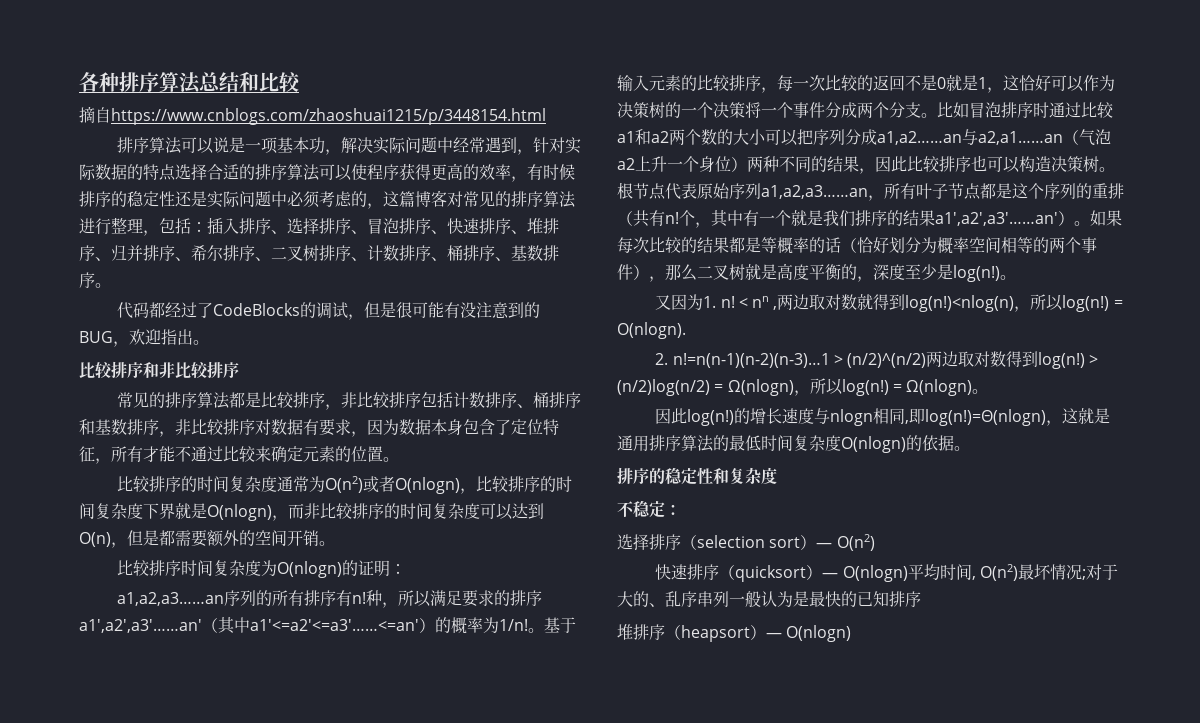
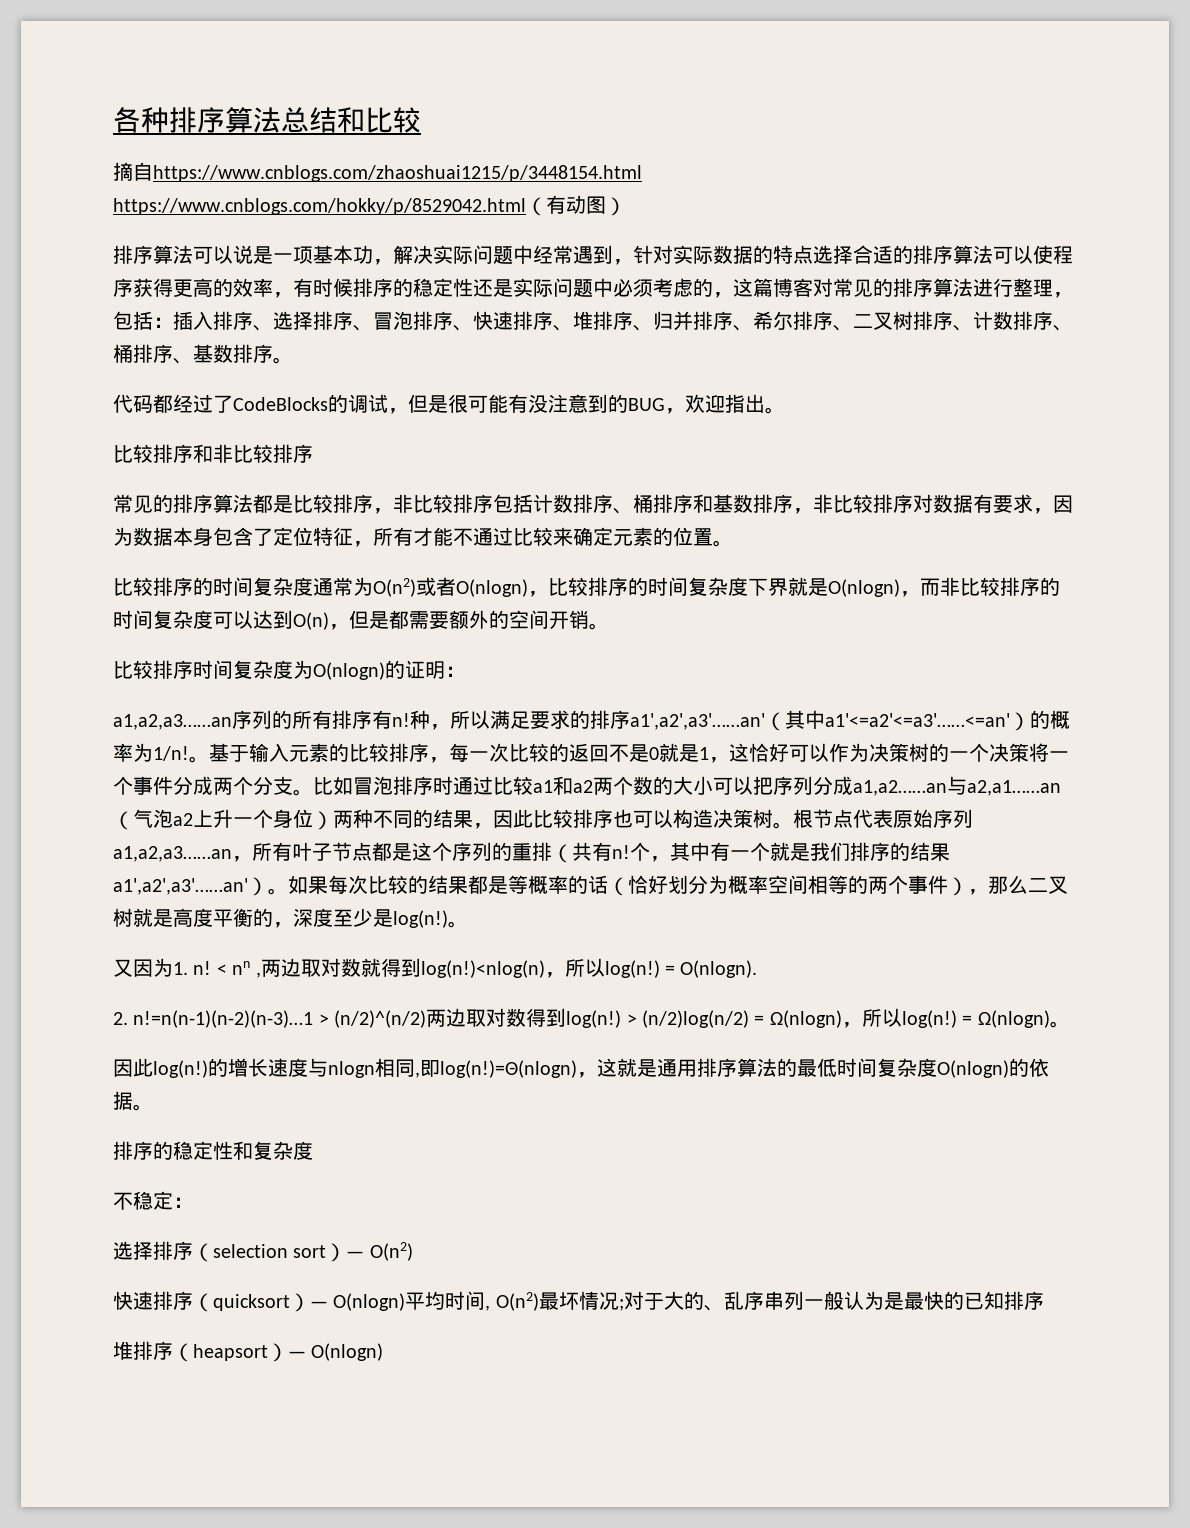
(546, 116) none -> [113,195,626,216] // https://www.cnblogs.com/hokky/p/8529042.html（有动图）

